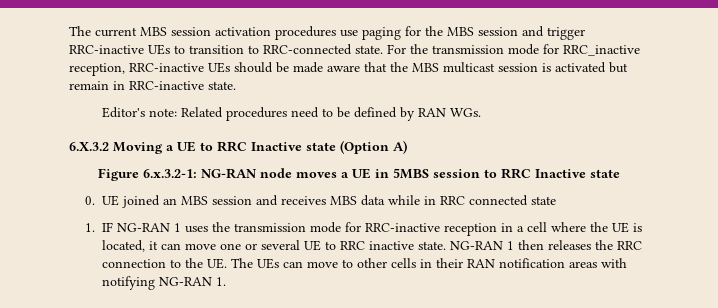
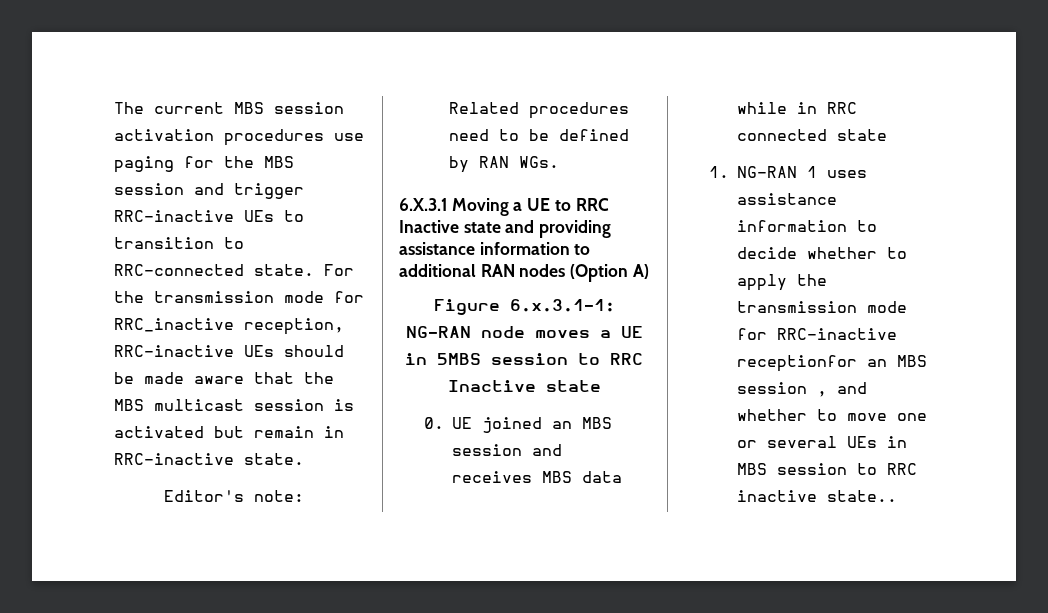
[69,142,109,151] 6.X.3.2 -> [399,198,447,211] 6.X.3.1
(336, 146) none -> [505,220,612,238] [399,242,591,255] [399,264,566,277] and providing assistance information to additional RAN nodes
[143,169,197,178] 6.x.3.2-1: -> [509,299,615,312] 6.x.3.1-1:
[102,222,114,232] IF -> (730, 172) none
(209, 229) none -> [737,193,838,205] [737,220,878,232] [737,247,908,259] [737,274,788,291] assistance information to decide whether to apply
[444,222,643,236] [102,240,643,252] [102,258,628,269] [102,276,227,290] reception in a cell where the UE is located, it can move one or several UE to RRC inactive state. NG-RAN 1 then releases the RRC connection to the UE. The UEs can move to other cells in their RAN notification areas with notifying NG-RAN 1. -> [737,355,928,372] [737,382,868,397] [737,409,928,421] [737,436,908,448] [737,463,918,475] [737,490,898,502] receptionfor an MBS session , and whether to move one or several UEs in MBS session to RRC inactive state..

